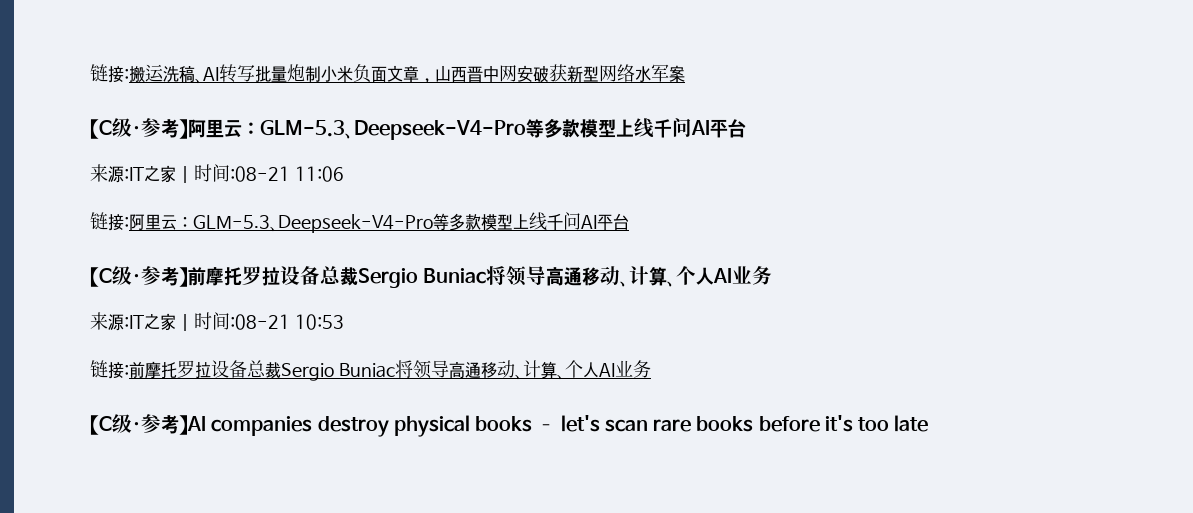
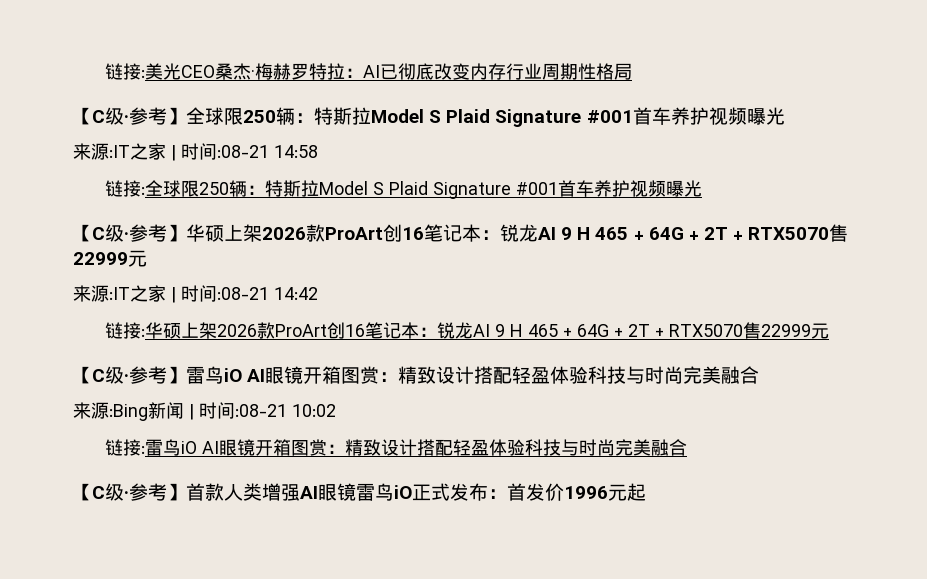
[90,64,685,84] [90,118,746,140] [90,164,344,183] [90,212,629,233] [90,266,773,288] [90,312,344,331] [90,360,651,381] [90,414,929,437] 链接:搬运洗稿、AI转写批量炮制小米负面文章，山西晋中网安破获新型网络水军案 // 【C级·参考】阿里云：GLM-5.3、Deepseek-V4-Pro等多款模型上线千问AI平台 // 来源:IT之家 | 时间:08-21 11:06 // 链接:阿里云：GLM-5.3、Deepseek-V4-Pro等多款模型上线千问AI平台 // 【C级·参考】前摩托罗拉设备总裁Sergio Buniac将领导高通移动、计算、个人AI业务 // 来源:IT之家 | 时间:08-21 10:53 // 链接:前摩托罗拉设备总裁Sergio Buniac将领导高通移动、计算、个人AI业务 // 【C级·参考】AI companies destroy physical books – let's scan rare books before it's too late -> [104,63,632,80] [73,107,785,127] [73,143,318,161] [104,180,702,199] [73,224,849,242] [73,250,147,267] [73,285,318,303] [104,322,829,339] [73,366,760,384] [73,402,336,421] [104,439,687,456] [73,483,646,501] 链接:美光CEO桑杰·梅赫罗特拉：AI已彻底改变内存行业周期性格局 // 【C级·参考】全球限250辆：特斯拉Model S Plaid Signature #001首车养护视频曝光 // 来源:IT之家 | 时间:08-21 14:58 // 链接:全球限250辆：特斯拉Model S Plaid Signature #001首车养护视频曝光 // 【C级·参考】华硕上架2026款ProArt创16笔记本：锐龙AI 9 H 465 + 64G + 2T + RTX5070售22999元 // 来源:IT之家 | 时间:08-21 14:42 // 链接:华硕上架2026款ProArt创16笔记本：锐龙AI 9 H 465 + 64G + 2T + RTX5070售22999元 // 【C级·参考】雷鸟iO AI眼镜开箱图赏：精致设计搭配轻盈体验科技与时尚完美融合 // 来源:Bing新闻 | 时间:08-21 10:02 // 链接:雷鸟iO AI眼镜开箱图赏：精致设计搭配轻盈体验科技与时尚完美融合 // 【C级·参考】首款人类增强AI眼镜雷鸟iO正式发布：首发价1996元起

